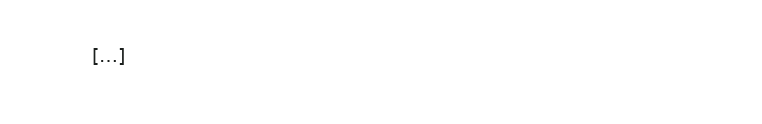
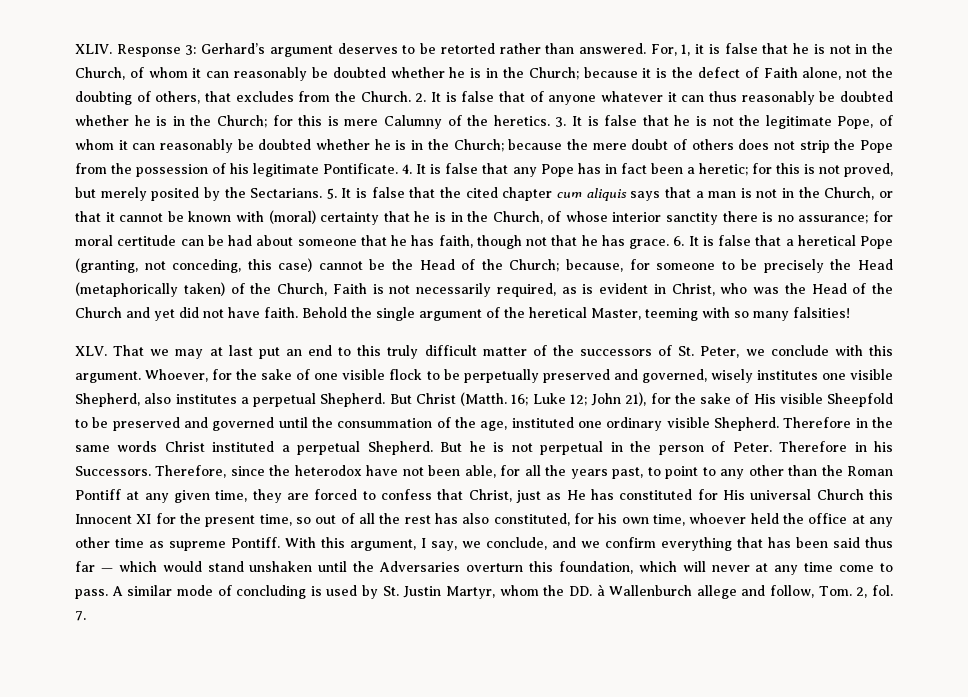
[92,48,125,65] […] -> [75,43,894,57] [75,67,894,81] [75,91,893,105] [75,115,894,129] [75,139,893,153] [75,163,893,177] [75,187,893,201] [75,210,893,225] [75,235,893,249] [75,258,893,273] [75,282,893,297] [75,307,850,321] [75,345,893,359] [75,369,893,383] [75,392,893,407] [75,417,894,431] [75,441,894,455] [75,465,894,479] [75,489,894,503] [75,513,894,527] [75,537,893,551] [75,561,894,575] [75,584,894,599] [75,611,86,621] XLIV. Response 3: Gerhard’s argument deserves to be retorted rather than answered. For, 1, it is false that he is not in the Church, of whom it can reasonably be doubted whether he is in the Church; because it is the defect of Faith alone, not the doubting of others, that excludes from the Church. 2. It is false that of anyone whatever it can thus reasonably be doubted whether he is in the Church; for this is mere Calumny of the heretics. 3. It is false that he is not the legitimate Pope, of whom it can reasonably be doubted whether he is in the Church; because the mere doubt of others does not strip the Pope from the possession of his legitimate Pontificate. 4. It is false that any Pope has in fact been a heretic; for this is not proved, but merely posited by the Sectarians. 5. It is false that the cited chapter cum aliquis says that a man is not in the Church, or that it cannot be known with (moral) certainty that he is in the Church, of whose interior sanctity there is no assurance; for moral certitude can be had about someone that he has faith, though not that he has grace. 6. It is false that a heretical Pope (granting, not conceding, this case) cannot be the Head of the Church; because, for someone to be precisely the Head (metaphorically taken) of the Church, Faith is not necessarily required, as is evident in Christ, who was the Head of the Church and yet did not have faith. Behold the single argument of the heretical Master, teeming with so many falsities! // XLV. That we may at last put an end to this truly difficult matter of the successors of St. Peter, we conclude with this argument. Whoever, for the sake of one visible flock to be perpetually preserved and governed, wisely institutes one visible Shepherd, also institutes a perpetual Shepherd. But Christ (Matth. 16; Luke 12; John 21), for the sake of His visible Sheepfold to be preserved and governed until the consummation of the age, instituted one ordinary visible Shepherd. Therefore in the same words Christ instituted a perpetual Shepherd. But he is not perpetual in the person of Peter. Therefore in his Successors. Therefore, since the heterodox have not been able, for all the years past, to point to any other than the Roman Pontiff at any given time, they are forced to confess that Christ, just as He has constituted for His universal Church this Innocent XI for the present time, so out of all the rest has also constituted, for his own time, whoever held the office at any other time as supreme Pontiff. With this argument, I say, we conclude, and we confirm everything that has been said thus far — which would stand unshaken until the Adversaries overturn this foundation, which will never at any time come to pass. A similar mode of concluding is used by St. Justin Martyr, whom the DD. à Wallenburch allege and follow, Tom. 2, fol. 7.

